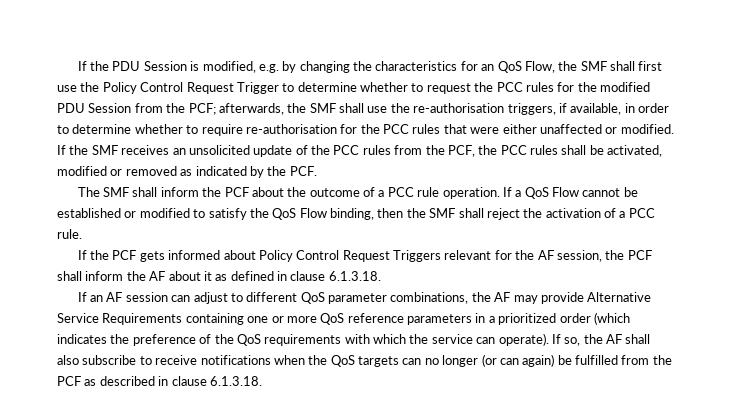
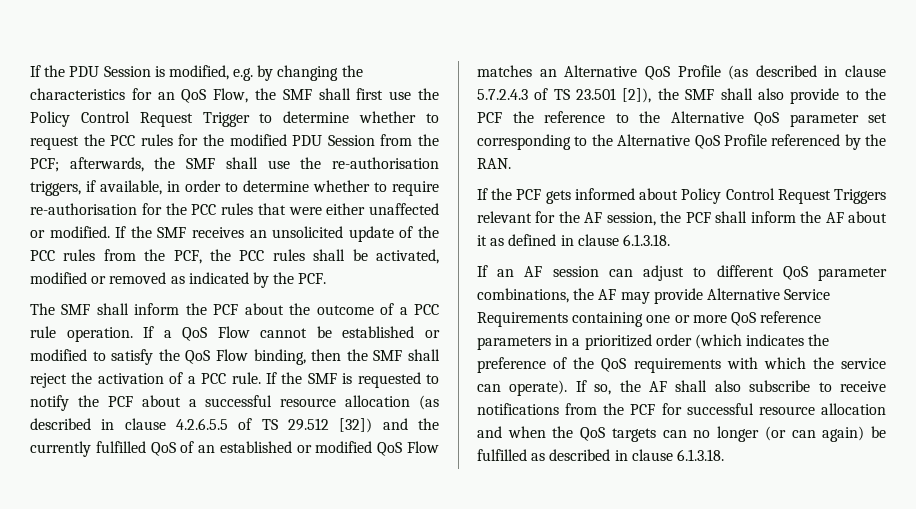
(82, 234) none -> [265,372,439,388] [30,395,439,411] [30,418,439,433] [30,441,439,457] [477,65,886,80] [477,88,886,104] [477,111,887,127] [477,134,886,150] [477,158,511,169] If the SMF is requested to notify the PCF about a successful resource allocation (as described in clause 4.2.6.5.5 of TS 29.512 [32]) and the currently fulfilled QoS of an established or modified QoS Flow matches an Alternative QoS Profile (as described in clause 5.7.2.4.3 of TS 23.501 [2]), the SMF shall also provide to the PCF the reference to the Alternative QoS parameter set corresponding to the Alternative QoS Profile referenced by the RAN.
(271, 360) none -> [565,403,886,415] [477,426,502,438] from the PCF for successful resource allocation and
[621,355,672,365] [57,376,81,386] from the PCF -> (527, 455) none

